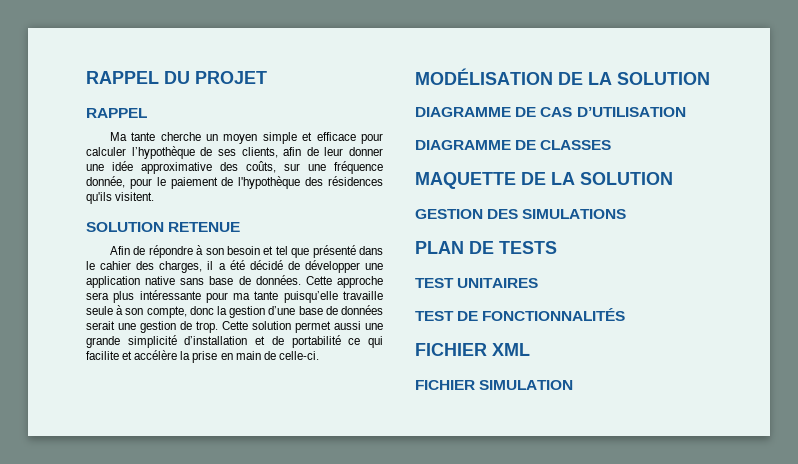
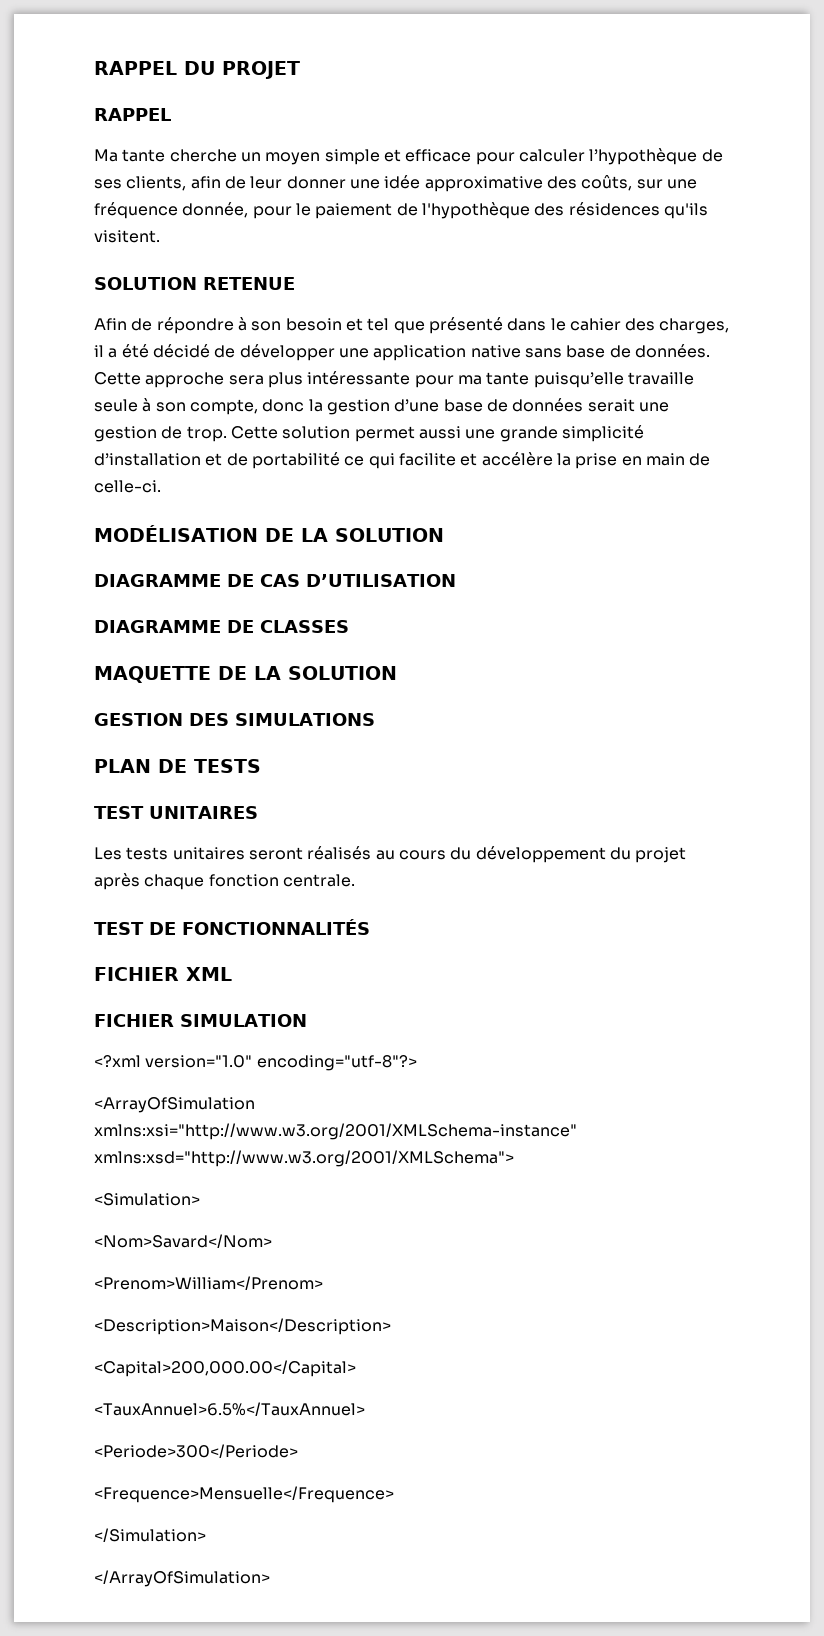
(539, 283) none -> [94,846,687,863] [94,873,355,890] // Les tests unitaires seront réalisés au cours du développement du projet après chaque fonction centrale.
(574, 385) none -> [94,1055,417,1071] [94,1097,255,1113] [94,1123,577,1140] [94,1150,514,1167] [94,1193,200,1206] [94,1234,272,1248] [94,1276,323,1290] [94,1318,391,1335] [94,1360,356,1377] [94,1402,365,1416] [94,1444,298,1458] [94,1486,394,1503] [94,1528,206,1542] [94,1570,270,1587] // <?xml version="1.0" encoding="utf-8"?> // <ArrayOfSimulation xmlns:xsi="http://www.w3.org/2001/XMLSchema-instance" xmlns:xsd="http://www.w3.org/2001/XMLSchema"> // <Simulation> // <Nom>Savard</Nom> // <Prenom>William</Prenom> // <Description>Maison</Description> // <Capital>200,000.00</Capital> // <TauxAnnuel>6.5%</TauxAnnuel> // <Periode>300</Periode> // <Frequence>Mensuelle</Frequence> // </Simulation> // </ArrayOfSimulation>

